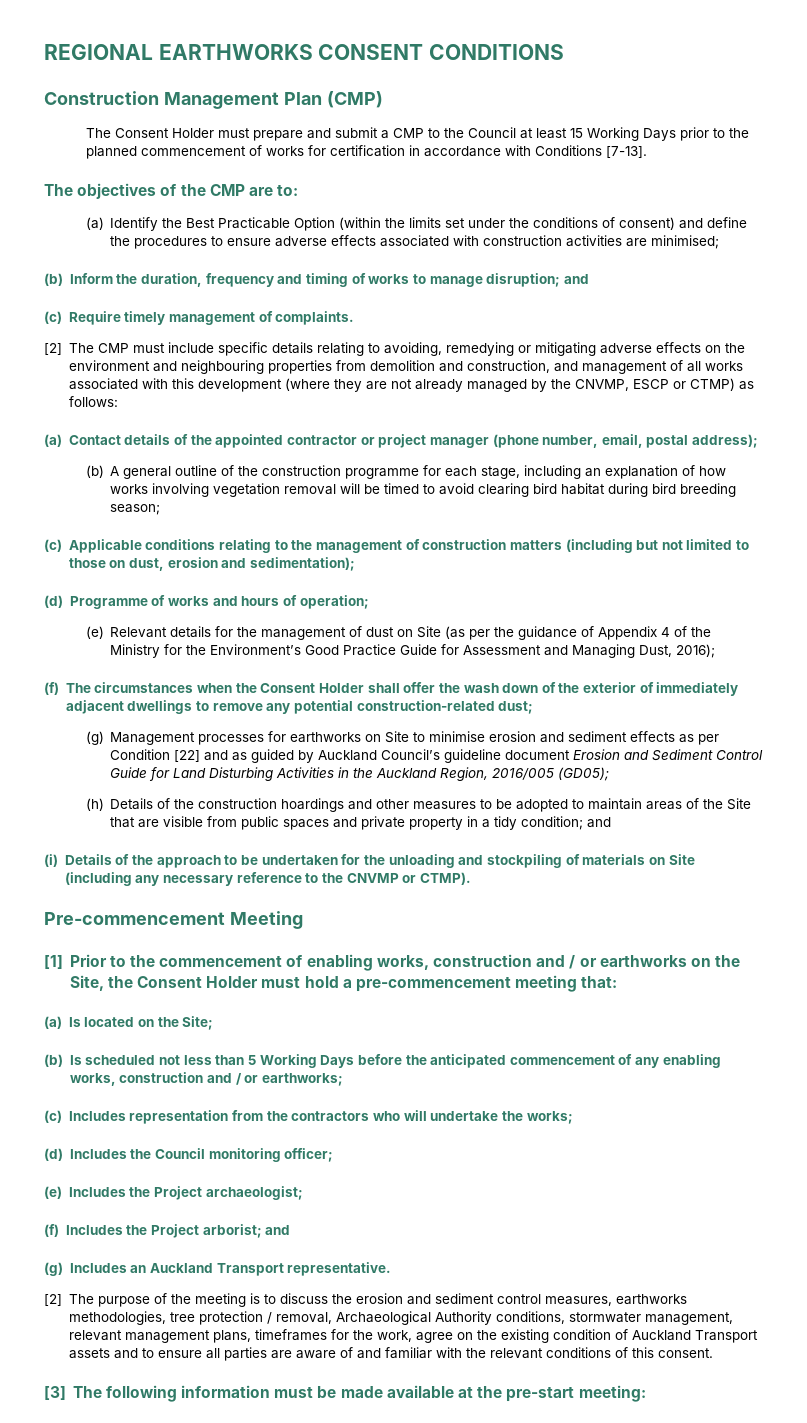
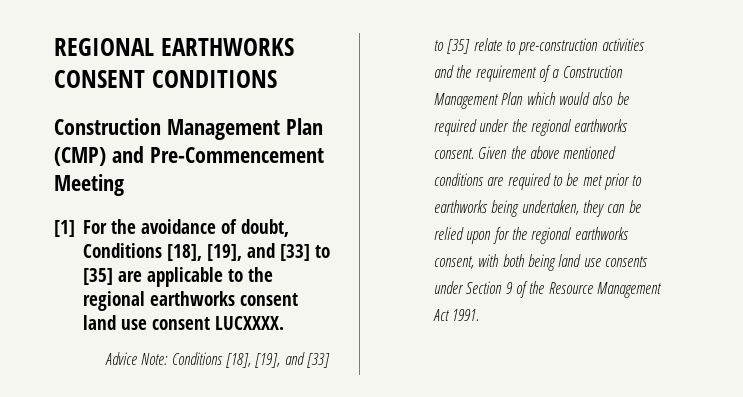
[85,127,749,141] [85,145,647,159] [44,183,299,199] [85,217,748,231] [110,235,720,249] [44,273,589,287] [44,311,355,325] [44,342,745,356] [68,360,743,374] [68,378,754,392] [68,396,118,407] [44,434,759,448] [85,465,727,479] [110,483,737,497] [110,504,161,515] [44,539,750,553] [68,557,355,571] [44,595,369,609] [85,626,712,640] [110,644,716,658] [44,682,739,696] [65,700,534,714] [85,731,720,745] [110,749,764,763] [110,767,610,781] [85,798,752,812] [110,816,612,830] [44,854,695,868] [64,872,471,886] [44,911,303,929] [44,954,741,971] [69,975,618,992] [44,1016,214,1030] [44,1054,721,1068] [69,1072,343,1086] [44,1110,573,1124] [44,1148,334,1162] [44,1186,303,1200] [44,1224,291,1238] [44,1262,392,1276] [44,1293,687,1307] [68,1311,733,1325] [68,1329,758,1343] [68,1347,713,1361] [44,1385,646,1402] // The Consent Holder must prepare and submit a CMP to the Council at least 15 Working Days prior to the planned commencement of works for certification in accordance with Conditions [7-13]. // The objectives of the CMP are to: // (a) Identify the Best Practicable Option (within the limits set under the conditions of consent) and define the procedures to ensure adverse effects associated with construction activities are minimised; // (b) Inform the duration, frequency and timing of works to manage disruption; and // (c) Require timely management of complaints. // [2] The CMP must include specific details relating to avoiding, remedying or mitigating adverse effects on the environment and neighbouring properties from demolition and construction, and management of all works associated with this development (where they are not already managed by the CNVMP, ESCP or CTMP) as follows: // (a) Contact details of the appointed contractor or project manager (phone number, email, postal address); // (b) A general outline of the construction programme for each stage, including an explanation of how works involving vegetation removal will be timed to avoid clearing bird habitat during bird breeding season; // (c) Applicable conditions relating to the management of construction matters (including but not limited to those on dust, erosion and sedimentation); // (d) Programme of works and hours of operation; // (e) Relevant details for the management of dust on Site (as per the guidance of Appendix 4 of the Ministry for the Environment’s Good Practice Guide for Assessment and Managing Dust, 2016); // (f) The circumstances when the Consent Holder shall offer the wash down of the exterior of immediately adjacent dwellings to remove any potential construction-related dust; // (g) Management processes for earthworks on Site to minimise erosion and sediment effects as per Condition [22] and as guided by Auckland Council’s guideline document Erosion and Sediment Control Guide for Land Disturbing Activities in the Auckland Region, 2016/005 (GD05); // (h) Details of the construction hoardings and other measures to be adopted to maintain areas of the Site that are visible from public spaces and private property in a tidy condition; and // (i) Details of the approach to be undertaken for the unloading and stockpiling of materials on Site (including any necessary reference to the CNVMP or CTMP). // Pre-commencement Meeting // [1] Prior to the commencement of enabling works, construction and / or earthworks on the Site, the Consent Holder must hold a pre-commencement meeting that: // (a) Is located on the Site; // (b) Is scheduled not less than 5 Working Days before the anticipated commencement of any enabling works, construction and / or earthworks; // (c) Includes representation from the contractors who will undertake the works; // (d) Includes the Council monitoring officer; // (e) Includes the Project archaeologist; // (f) Includes the Project arborist; and // (g) Includes an Auckland Transport representative. // [2] The purpose of the meeting is to discuss the erosion and sediment control measures, earthworks methodologies, tree protection / removal, Archaeological Authority conditions, stormwater management, relevant management plans, timeframes for the work, agree on the existing condition of Auckland Transport assets and to ensure all parties are aware of and familiar with the relevant conditions of this consent. // [3] The following information must be made available at the pre-start meeting: -> [111,146,324,163] [54,174,124,196] [54,219,289,237] [83,243,330,261] [83,267,273,287] [83,291,298,311] [83,315,284,330] [104,352,330,368] [433,38,645,55] [433,65,623,82] [433,92,629,109] [433,119,629,136] [433,146,617,159] [433,173,643,190] [433,200,641,217] [433,227,629,244] [433,254,648,271] [433,281,662,298] [432,309,480,321] and Pre-Commencement Meeting // [1] For the avoidance of doubt, Conditions [18], [19], and [33] to [35] are applicable to the regional earthworks consent land use consent LUCXXXX. // Advice Note: Conditions [18], [19], and [33] to [35] relate to pre-construction activities and the requirement of a Construction Management Plan which would also be required under the regional earthworks consent. Given the above mentioned conditions are required to be met prior to earthworks being undertaken, they can be relied upon for the regional earthworks consent, with both being land use consents under Section 9 of the Resource Management Act 1991.

